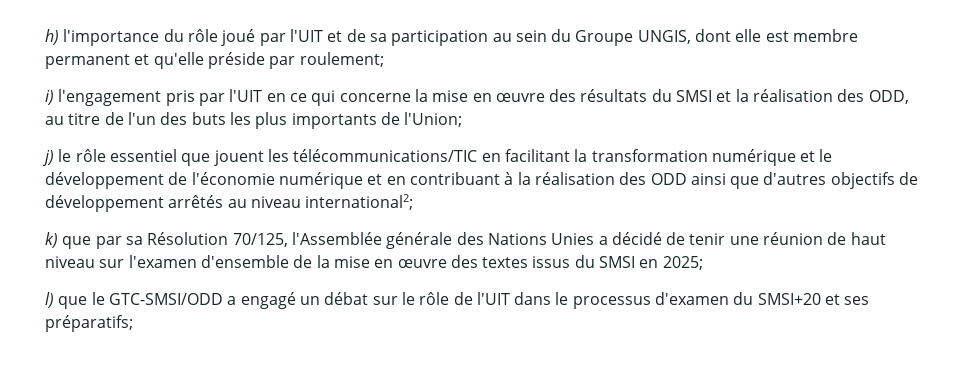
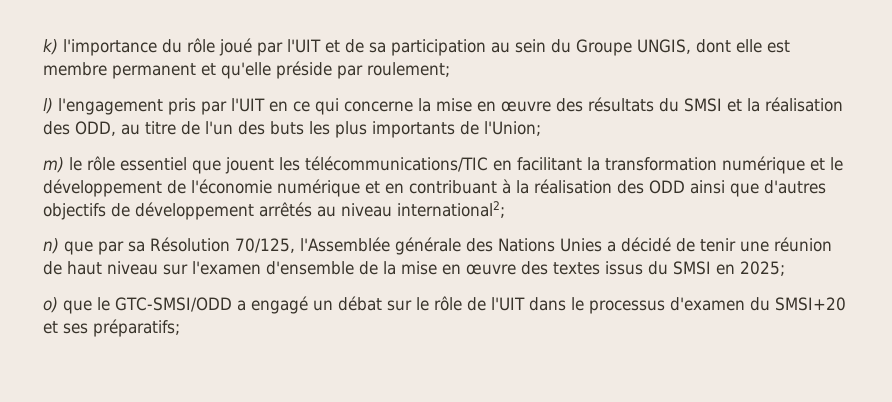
[45,29,59,45] h) -> [43,39,58,55] k)
[45,90,54,105] i) -> [43,98,53,114] l)
[42,150,54,166] j) -> [43,157,64,173] m)
[45,232,58,248] k) -> [43,238,59,254] n)
[45,292,54,308] l) -> [43,297,58,313] o)

